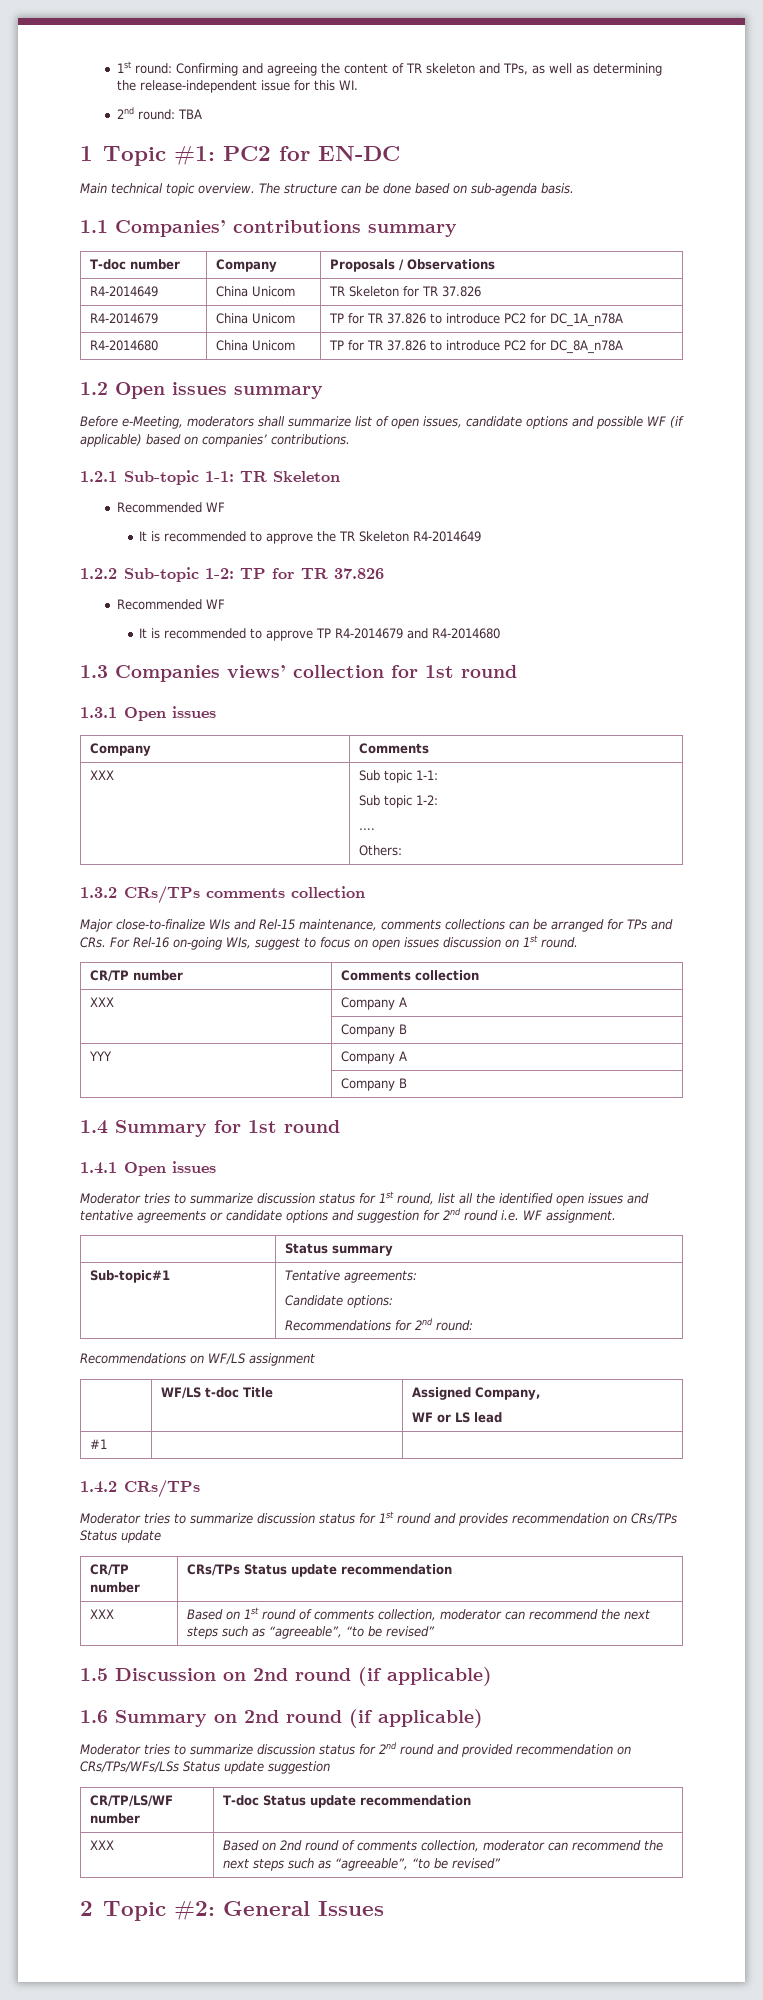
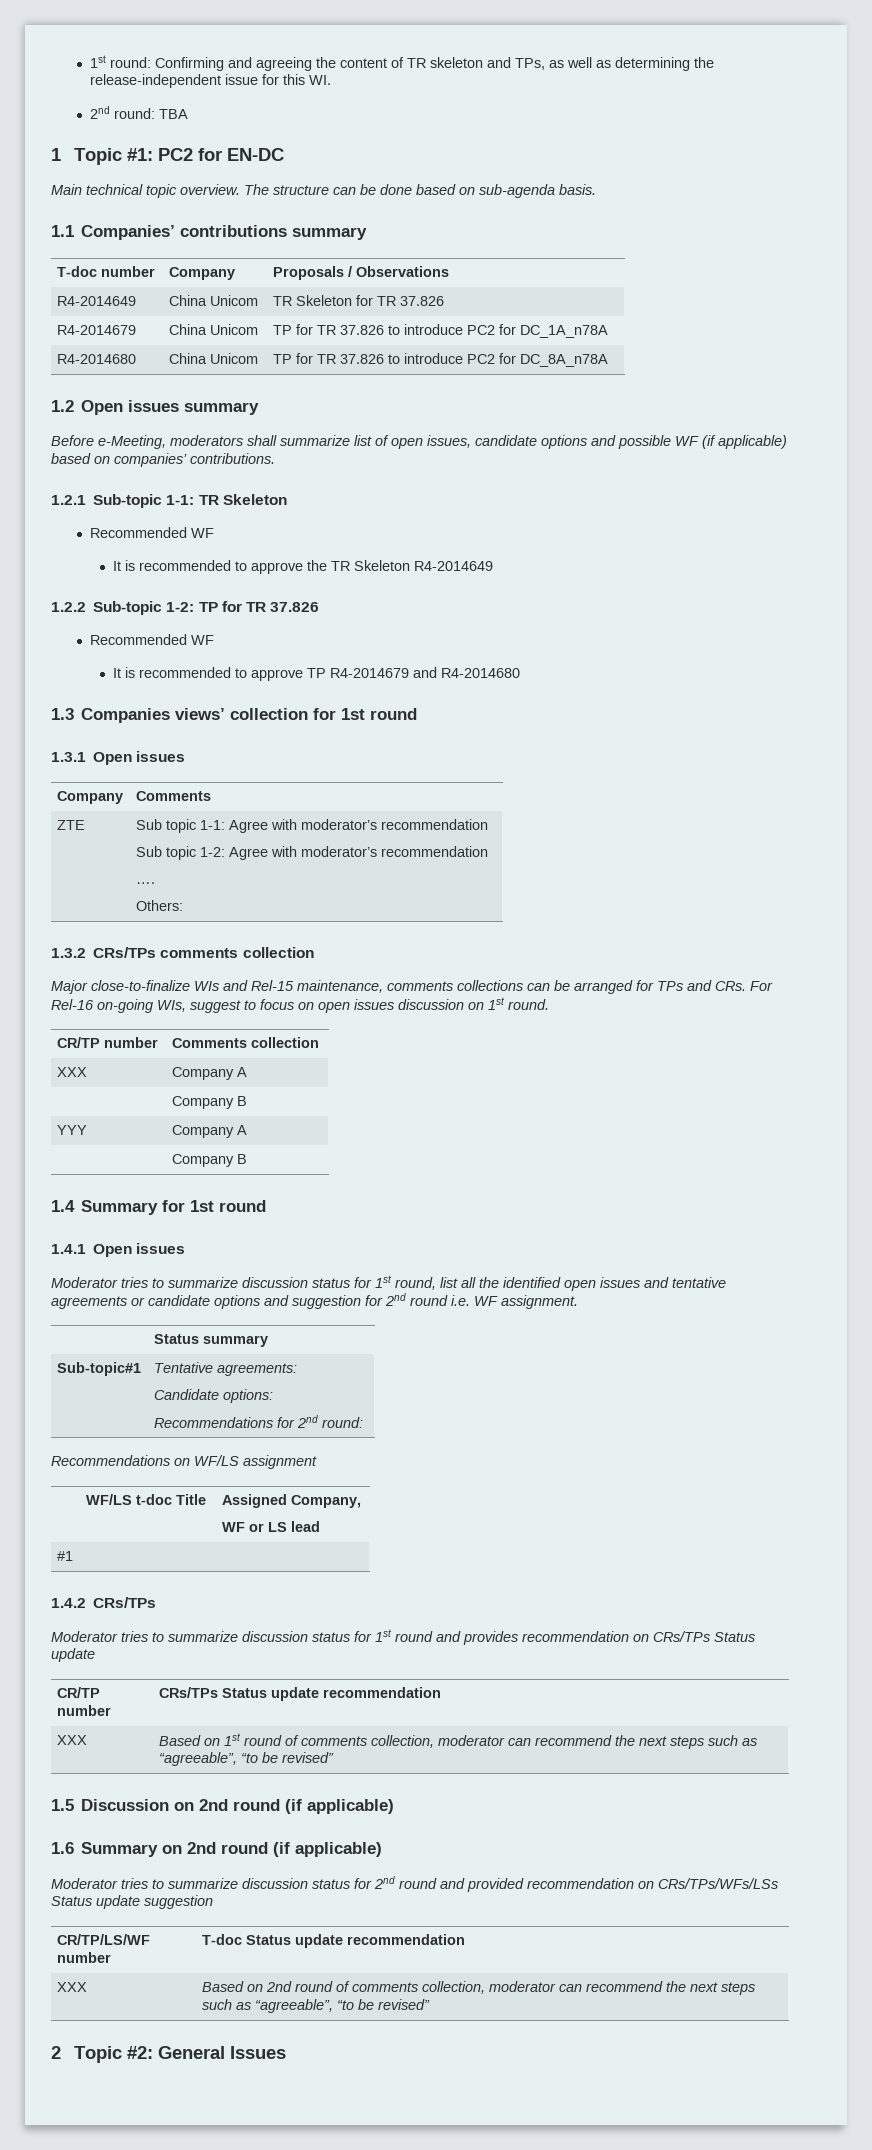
[90,770,115,780] XXX -> [57,820,86,830] ZTE
(439, 775) none -> [229,819,489,833] Agree with moderator’s recommendation
(439, 800) none -> [229,846,489,860] Agree with moderator’s recommendation

